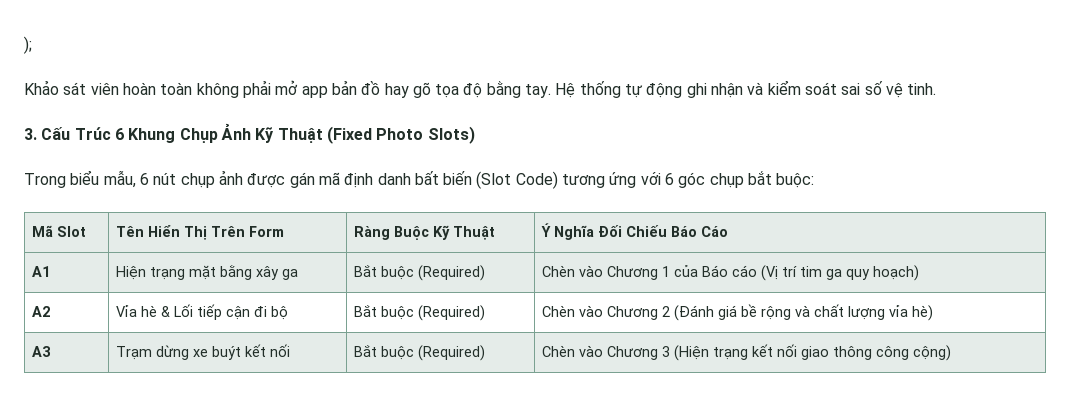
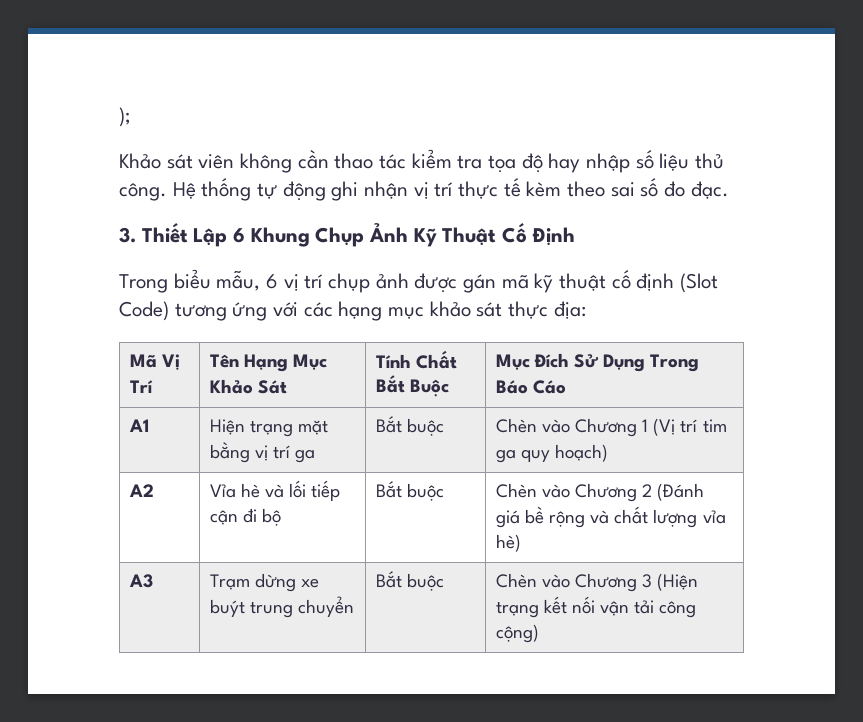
[122,80,552,98] hoàn toàn không phải mở app bản đồ hay gõ tọa độ bằng tay. -> [240,149,725,173] [119,183,167,201] không cần thao tác kiểm tra tọa độ hay nhập số liệu thủ công.
[747,80,937,98] và kiểm soát sai số vệ tinh. -> [413,178,729,199] vị trí thực tế kèm theo sai số đo đạc.
[41,127,111,140] Cấu Trúc -> [141,223,228,247] Thiết Lập
[326,126,475,144] (Fixed Photo Slots) -> [502,223,575,246] Cố Định
[153,173,177,185] nút -> [283,274,324,291] vị trí
[344,171,473,188] định danh bất biến -> [534,270,675,293] kỹ thuật cố định
[665,171,815,188] 6 góc chụp bắt buộc: -> [303,301,586,321] các hạng mục khảo sát thực địa:
[57,226,87,237] Slot -> [161,354,180,370] [129,380,153,393] Vị Trí
[148,225,285,240] [354,225,496,240] [541,223,668,240] Hiển Thị Trên Form | Ràng Buộc Kỹ Thuật | Ý Nghĩa Đối Chiếu -> [243,354,328,372] [209,379,287,394] [375,350,457,369] [375,375,449,397] [495,353,700,372] Hạng Mục Khảo Sát | Tính Chất Bắt Buộc | Mục Đích Sử Dụng Trong
[256,266,280,280] xây -> [254,445,291,461] vị trí
[418,265,486,281] (Required) -> (444, 427) none
[674,265,758,277] của Báo cáo -> (649, 425) none
[161,304,194,317] & Lối -> [265,480,307,498] và lối
[418,305,486,321] (Required) -> (444, 492) none
[245,344,291,357] [354,345,486,361] kết nối | Bắt buộc (Required) -> [249,596,355,618] [375,571,444,591] trung chuyển | Bắt buộc
[801,346,873,360] giao thông -> [600,600,655,616] vận tải

